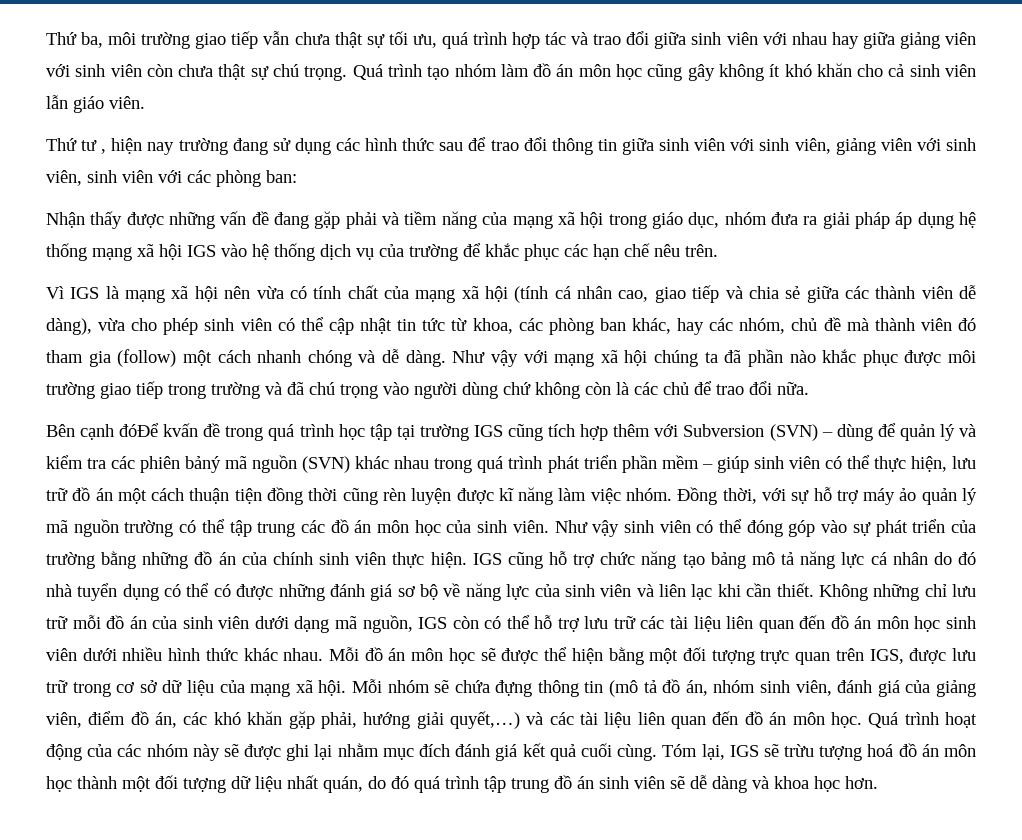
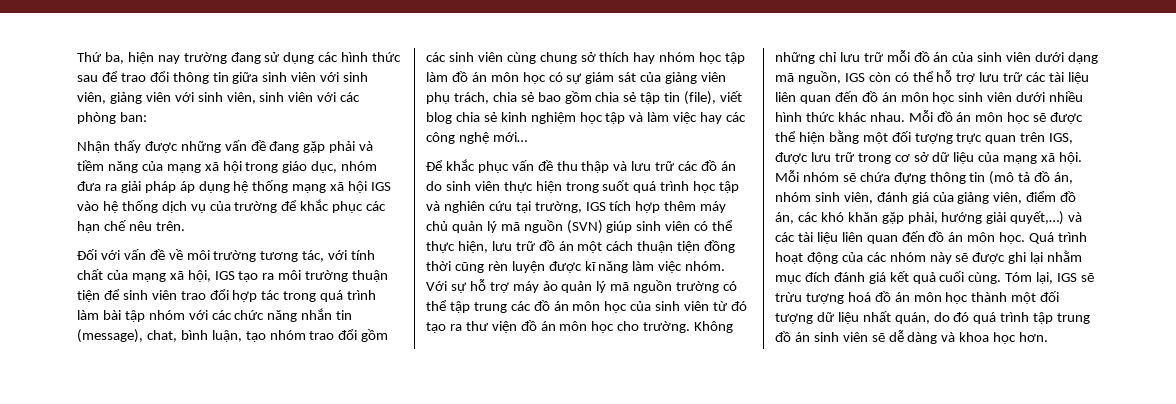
[108,31,976,49] [46,63,977,81] [46,95,145,113] [46,138,107,154] môi trường giao tiếp vẫn chưa thật sự tối ưu, quá trình hợp tác và trao đổi giữa sinh viên với nhau hay giữa giảng viên với sinh viên còn chưa thật sự chú trọng. Quá trình tạo nhóm làm đồ án môn học cũng gây không ít khó khăn cho cả sinh viên lẫn giáo viên. // Thứ tư , -> (124, 58) none
[46,286,307,303] Vì IGS là mạng xã hội nên vừa có -> [77,249,348,262] Đối với vấn đề về môi trường tương tác, với
[484,285,977,303] [46,317,977,335] [46,349,976,367] [46,381,809,399] [46,423,977,441] [46,455,713,473] hội (tính cá nhân cao, giao tiếp và chia sẻ giữa các thành viên dễ dàng), vừa cho phép sinh viên có thể cập nhật tin tức từ khoa, các phòng ban khác, hay các nhóm, chủ đề mà thành viên đó tham gia (follow) một cách nhanh chóng và dễ dàng. Như vậy với mạng xã hội chúng ta đã phần nào khắc phục được môi trường giao tiếp trong trường và đã chú trọng vào người dùng chứ không còn là các chủ để trao đổi nữa. // Bên cạnh đóĐể kvấn đề trong quá trình học tập tại trường IGS cũng tích hợp thêm với Subversion (SVN) – dùng để quản lý và kiểm tra các phiên bảný mã nguồn (SVN) khác nhau trong quá trình phát triển phần mềm – -> [187,270,389,282] [77,289,377,302] [77,308,353,322] [77,329,389,343] [426,52,746,64] [426,71,727,84] [426,91,743,105] [426,112,747,124] [426,132,527,144] [426,159,736,173] [426,180,740,193] [426,201,727,213] [426,220,603,234] hội, IGS tạo ra môi trường thuận tiện để sinh viên trao đổi hợp tác trong quá trình làm bài tập nhóm với các chức năng nhắn tin (message), chat, bình luận, tạo nhóm trao đổi gồm các sinh viên cùng chung sở thích hay nhóm học tập làm đồ án môn học có sự giám sát của giảng viên phụ trách, chia sẻ bao gồm chia sẻ tập tin (file), viết blog chia sẻ kinh nghiệm học tập và làm việc hay các công nghệ mới… // Để khắc phục vấn đề thu thập và lưu trữ các đồ án do sinh viên thực hiện trong suốt quá trình học tập và nghiên cứu tại trường, IGS tích hợp thêm máy chủ quản lý mã nguồn (SVN)
[677,487,786,505] Đồng thời, với -> [426,281,447,291] Với
[512,519,976,537] [46,551,977,569] [46,583,814,601] viên. Như vậy sinh viên có thể đóng góp vào sự phát triển của trường bằng những đồ án của chính sinh viên thực hiện. IGS cũng hỗ trợ chức năng tạo bảng mô tả năng lực cá nhân do đó nhà tuyển dụng có thể có được những đánh giá sơ bộ về năng lực của sinh viên và liên lạc khi cần thiết. -> [684,301,747,311] [426,320,691,333] viên từ đó tạo ra thư viện đồ án môn học cho trường.

